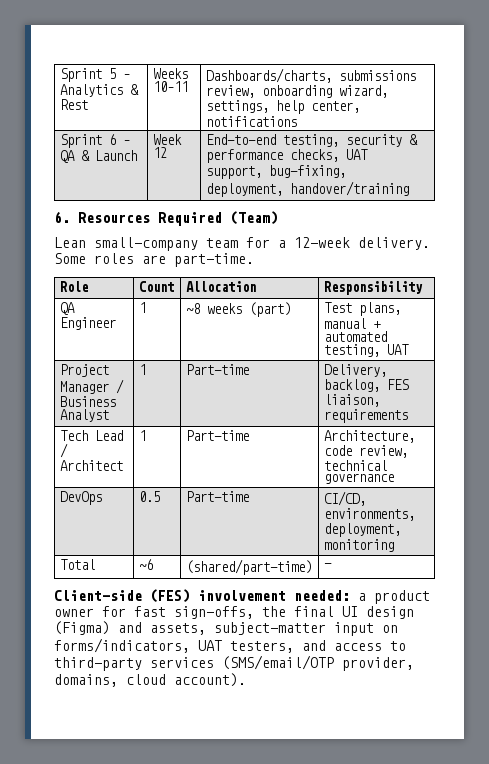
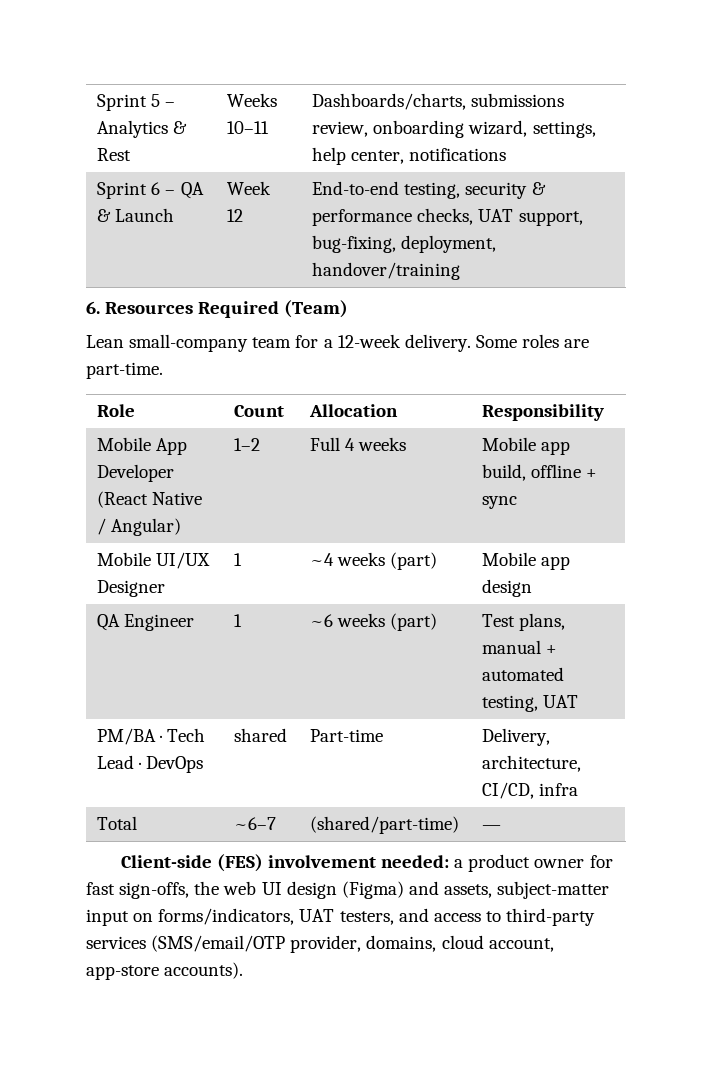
(423, 288) none -> [97,437,188,455] [97,464,175,482] [97,491,203,508] [97,518,182,536] [234,438,261,451] [310,437,407,451] [482,437,571,455] [482,464,598,481] [482,496,518,509] [97,552,211,569] [97,580,166,597] [234,553,243,566] [310,552,438,570] [482,552,571,570] [482,579,533,597] // Mobile App Developer (React Native / Angular) | 1–2 | Full 4 weeks | Mobile app build, offline + sync // Mobile UI/UX Designer | 1 | ~4 weeks (part) | Mobile app design
[185,303,200,314] ~8 -> [310,614,334,627] ~6
[59,364,109,377] [59,379,124,394] [59,396,116,407] [59,409,109,422] [138,364,146,375] [185,364,249,375] [323,364,387,377] [323,379,409,392] [323,394,380,407] [323,409,408,423] [59,430,123,441] [59,443,68,458] [59,460,123,471] [138,430,146,441] [185,430,249,441] [323,430,415,443] [323,445,408,458] [323,460,387,471] [323,473,394,484] [59,491,102,505] [138,491,160,502] [185,491,249,502] [323,491,366,506] [323,508,415,521] [323,523,401,537] [323,539,394,552] Project Manager / Business Analyst | 1 | Part-time | Delivery, backlog, FES liaison, requirements // Tech Lead / Architect | 1 | Part-time | Architecture, code review, technical governance // DevOps | 0.5 | Part-time | CI/CD, environments, deployment, monitoring -> [97,728,206,745] [97,755,204,773] [234,728,288,742] [310,729,384,742] [482,728,551,746] [482,755,582,772] [482,782,579,799] PM/BA · Tech Lead · DevOps | shared | Part-time | Delivery, architecture, CI/CD, infra
[138,559,153,570] ~6 -> [234,817,277,830] ~6–7
[294,606,334,617] final -> [223,881,257,895] web
[174,673,246,687] account). -> [488,938,554,952] [86,962,244,980] account, app-store accounts).

